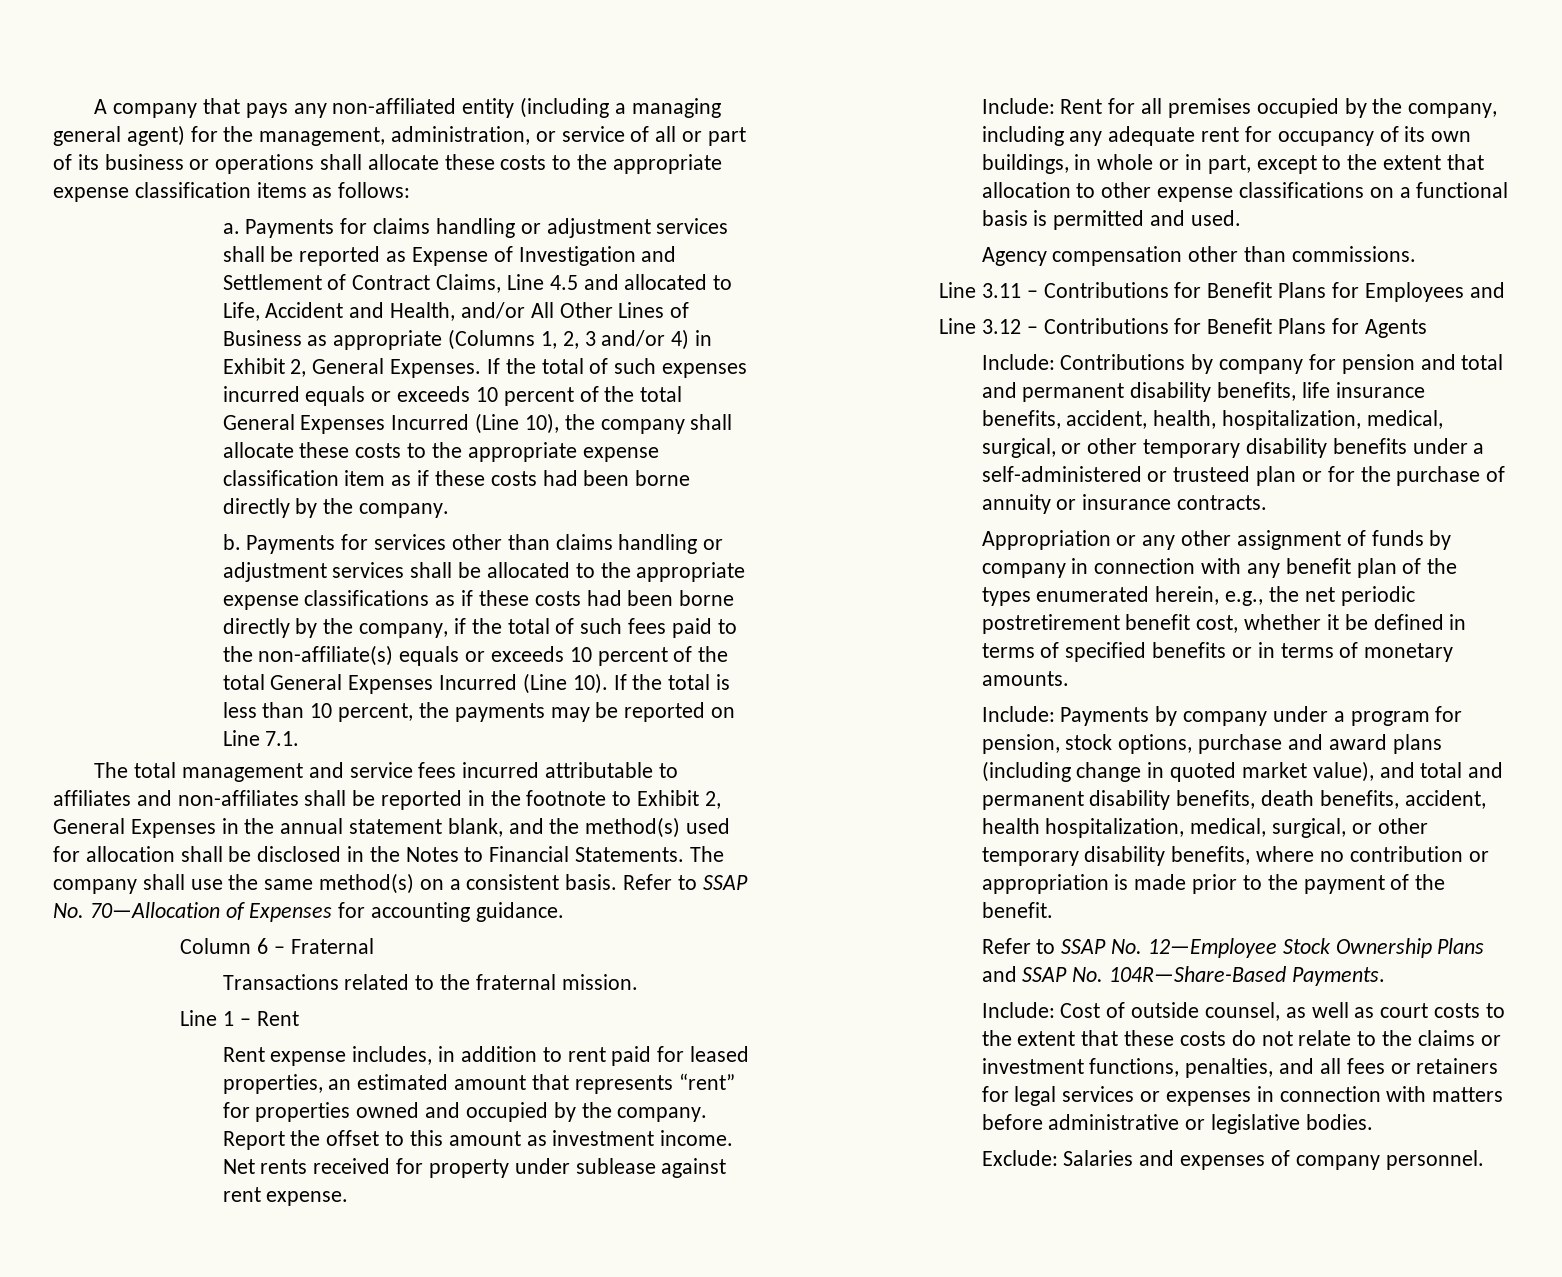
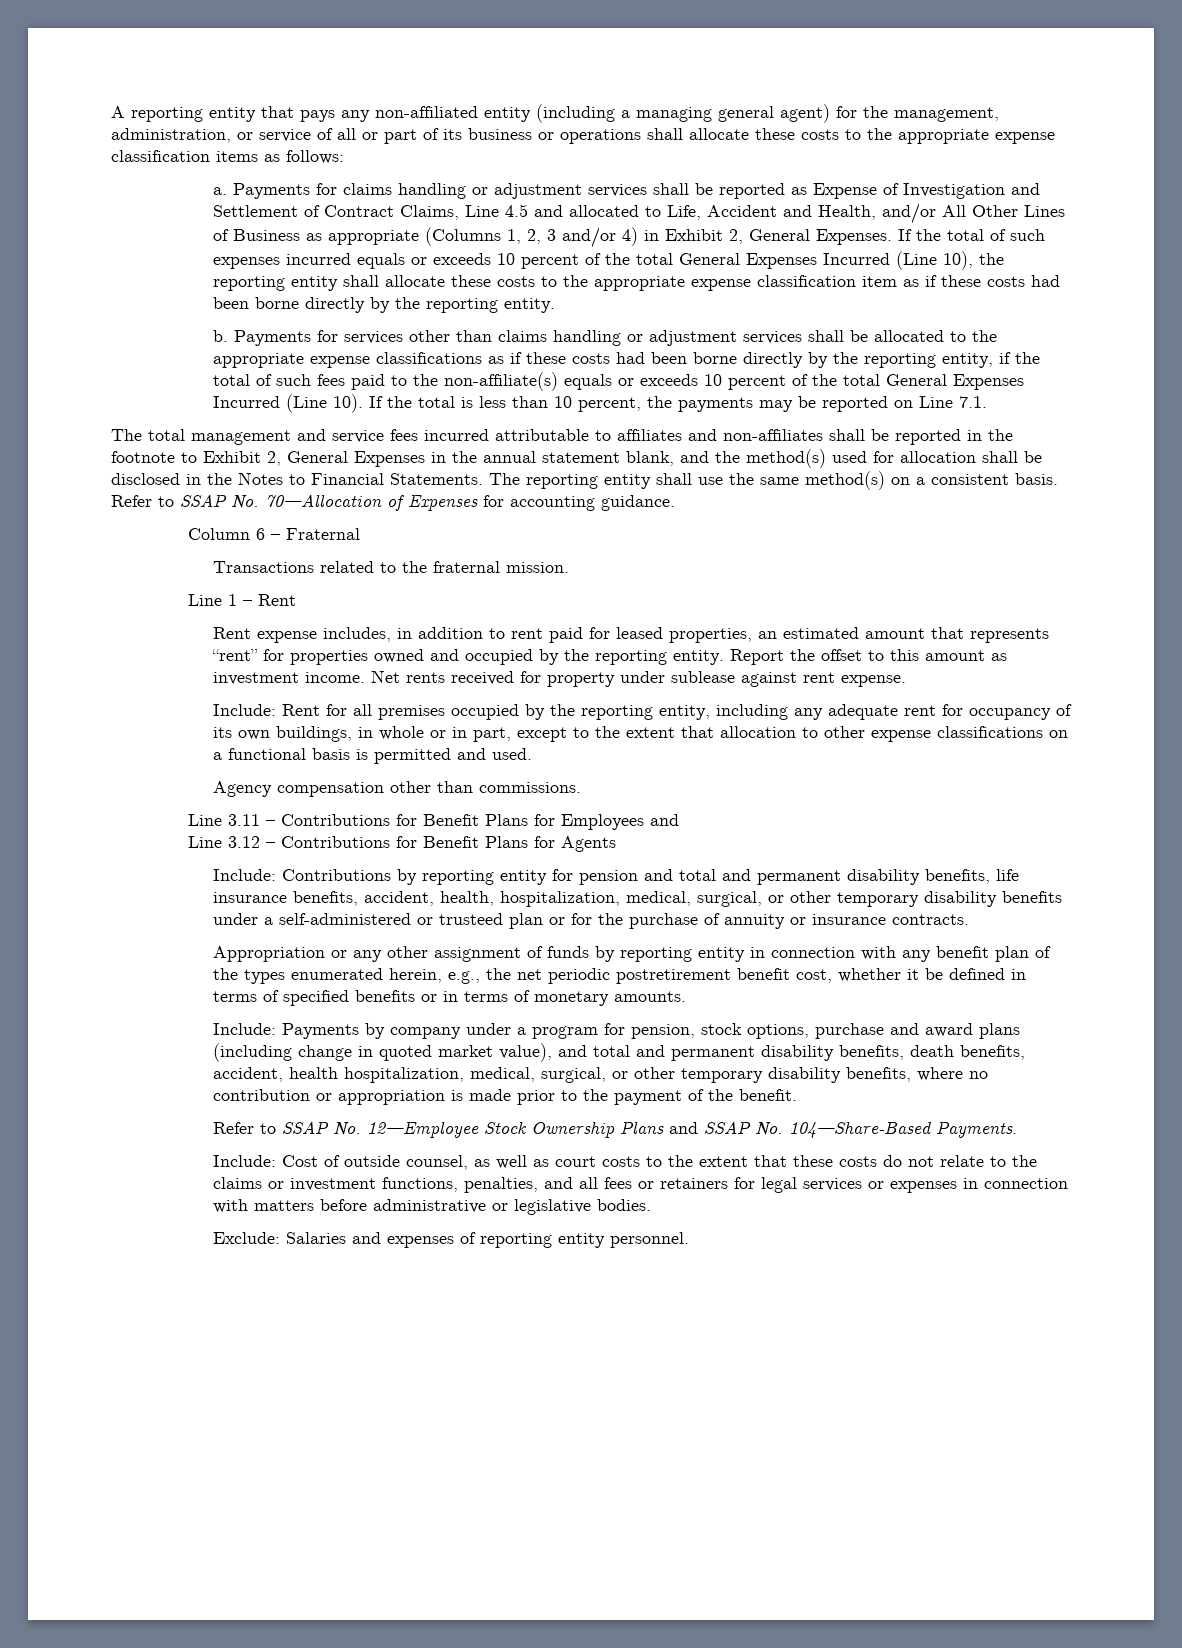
[113,103,198,118] company -> [131,107,256,122] reporting entity
[600,419,685,434] company -> [213,276,339,291] reporting entity
[359,503,450,518] company. -> [426,298,556,313] reporting entity.
[359,623,449,638] company, -> [864,353,994,368] reporting entity,
[53,879,137,894] company -> [526,474,651,489] reporting entity
[617,1107,708,1122] company. -> [595,650,725,665] reporting entity.
[1408,103,1498,118] company, -> [581,705,711,720] reporting entity,
[1219,359,1304,374] company -> [422,870,548,885] reporting entity
[981,563,1066,578] company -> [620,947,746,962] reporting entity
[1109,966,1287,982] 104R—Share-Based -> [789,1121,933,1138] 104—Share-Based
[1295,1155,1380,1170] company -> [480,1233,606,1248] reporting entity

